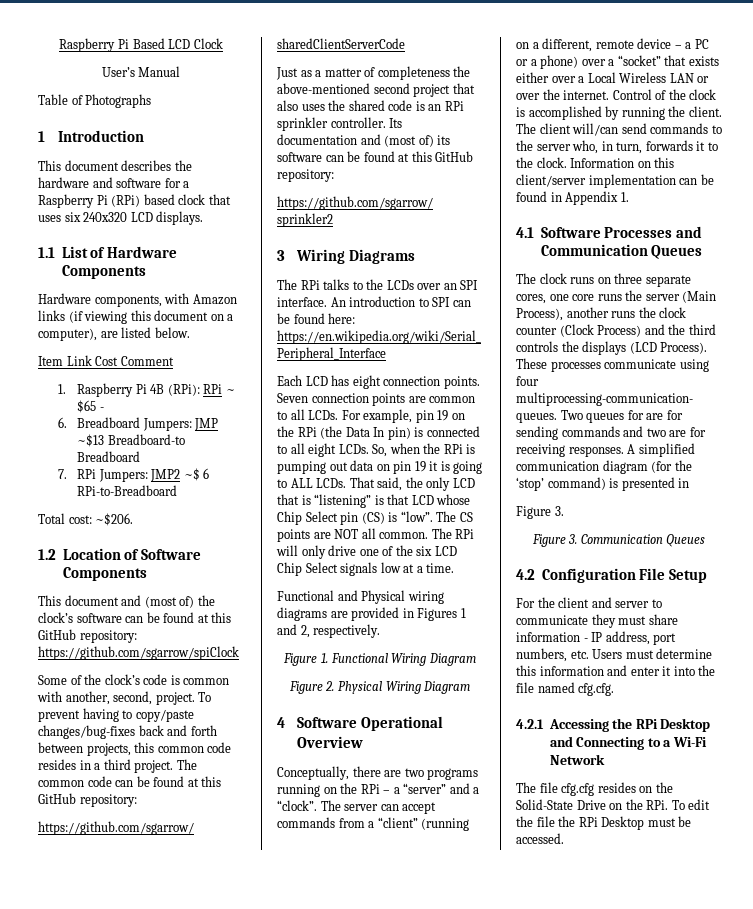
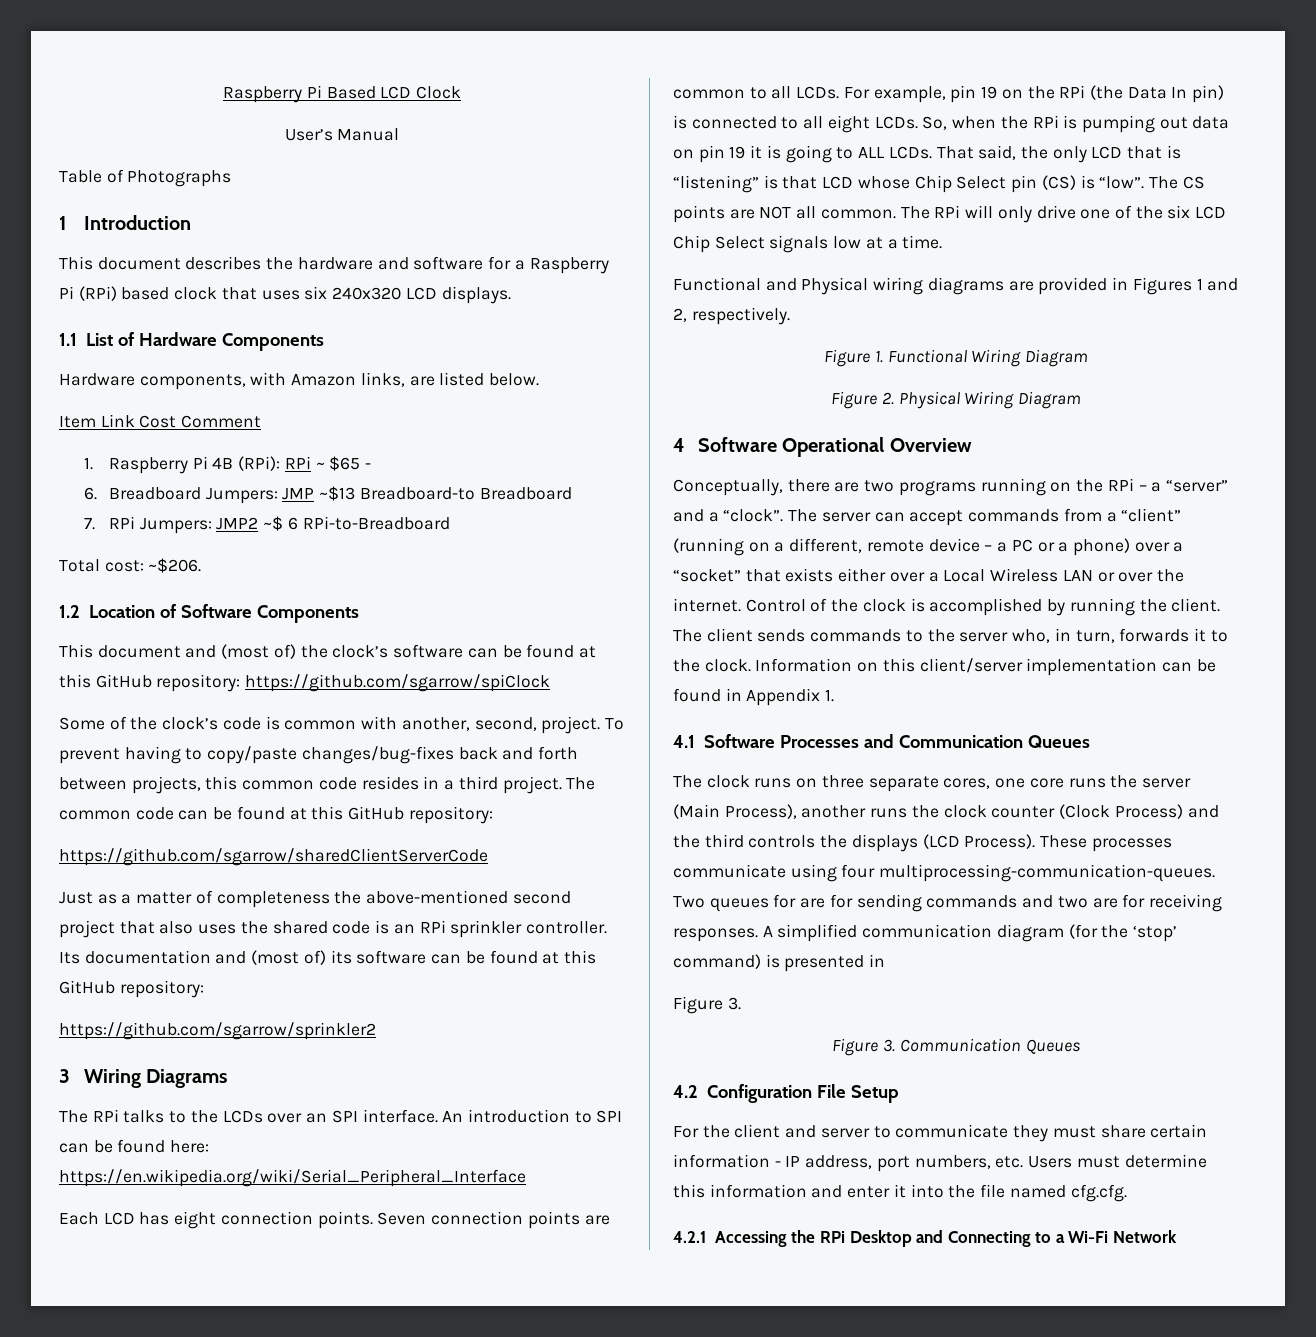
[38,310,234,324] [38,328,97,341] links (if viewing this document on a computer), -> [360,372,405,387] links,
[572,123,647,136] will/can send -> [757,629,806,642] sends
(678, 619) none -> [1150,1124,1208,1138] certain
[516,782,673,796] [516,799,711,810] [516,816,692,830] [516,833,564,844] // The file cfg.cfg resides on the Solid-State Drive on the RPi. To edit the file the RPi Desktop must be accessed. -> (1178, 1236) none

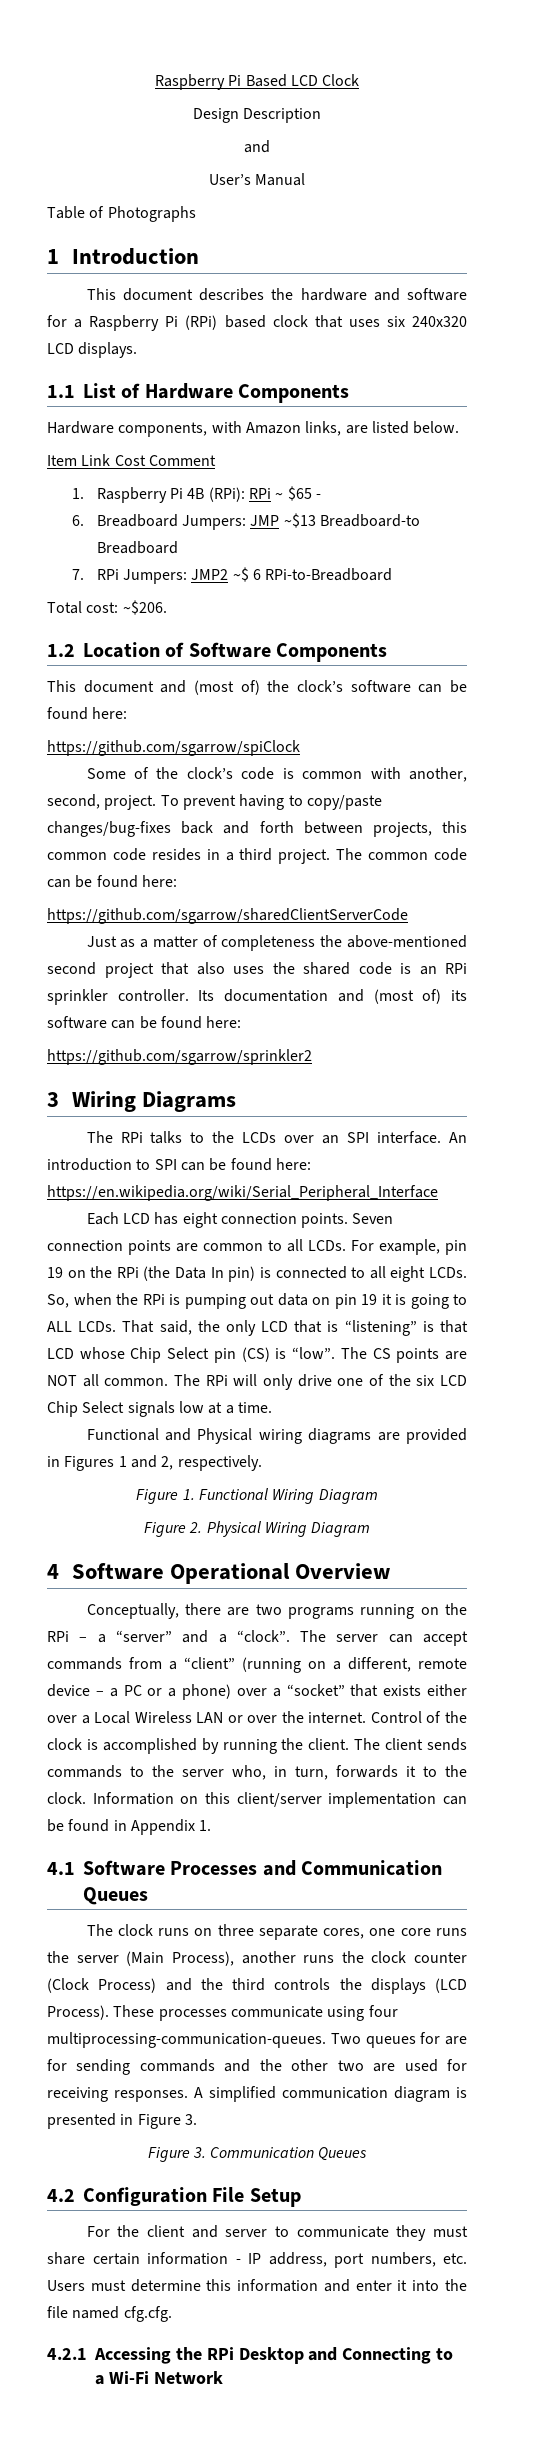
(461, 92) none -> [192,108,322,123] [244,140,270,153] // Design Description // and
[578,646,596,658] [59,674,241,692] at this GitHub repository: -> [92,707,128,719] here: //
[289,806,493,824] at this GitHub repository: -> [141,875,177,887] here:
[542,950,596,964] [59,980,204,998] at this GitHub repository: -> [206,1016,242,1028] here:
(1054, 901) none -> [259,2059,329,2071] the other
(1118, 903) none -> [404,2059,438,2072] used
[1068,924,1178,942] [673,954,761,969] (for the ‘stop’ command) -> (450, 2094) none
(886, 960) // -> (134, 2119) none

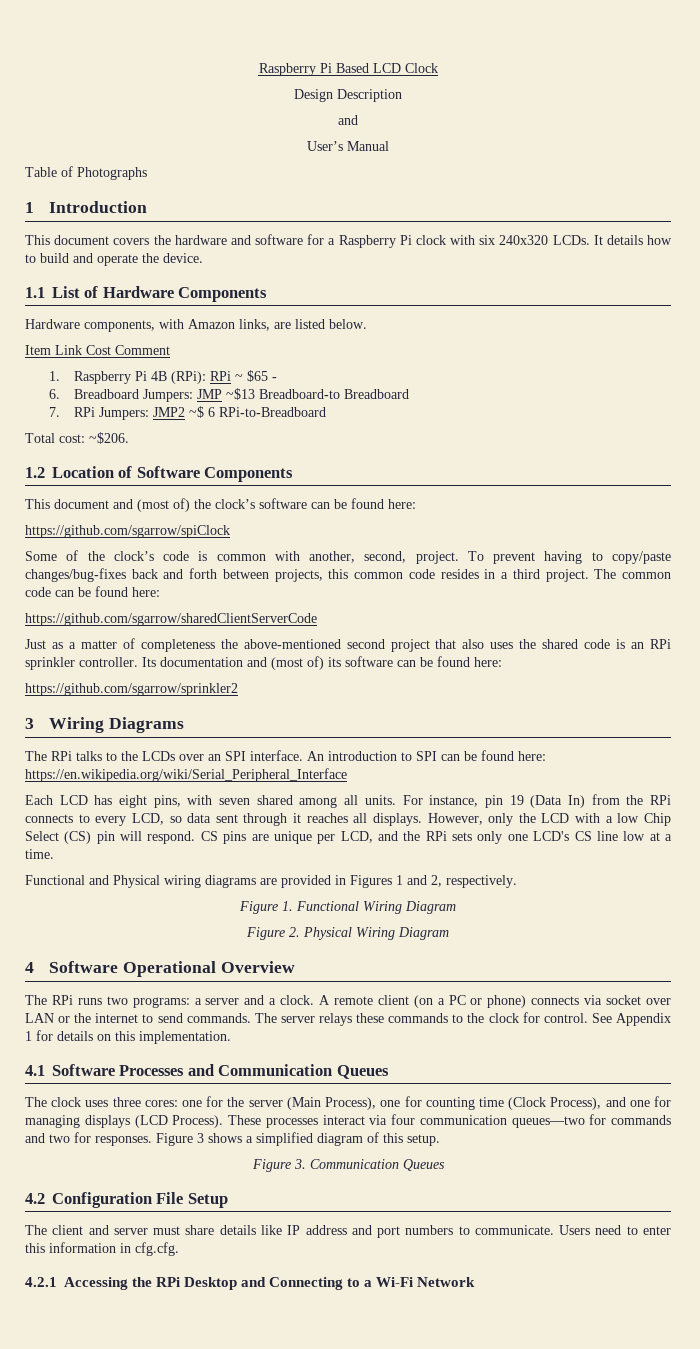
[199,288,265,301] describes -> [113,238,150,245] covers
[185,315,468,330] [47,342,138,358] (RPi) based clock that uses six 240x320 LCD displays. -> [415,235,672,245] [25,253,203,266] clock with six 240x320 LCDs. It details how to build and operate the device.
[220,1213,394,1228] [47,1239,467,1255] [47,1266,468,1282] [47,1293,467,1309] [47,1320,469,1336] [47,1347,468,1363] [47,1374,468,1390] [47,1401,175,1417] connection points. Seven connection points are common to all LCDs. For example, pin 19 on the RPi (the Data In pin) is connected to all eight LCDs. So, when the RPi is pumping out data on pin 19 it is going to ALL LCDs. That said, the only LCD that is “listening” is that LCD whose Chip Select pin (CS) is “low”. The CS points are NOT all common. The RPi will only drive one of the six LCD Chip Select signals -> [153,794,672,808] [25,813,672,826] [25,831,618,844] pins, with seven shared among all units. For instance, pin 19 (Data In) from the RPi connects to every LCD, so data sent through it reaches all displays. However, only the LCD with a low Chip Select (CS) pin will respond. CS pins are unique per LCD, and the RPi sets only one LCD's CS line
[86,1603,467,1619] [47,1630,469,1646] [47,1657,467,1673] [47,1684,467,1700] [47,1711,468,1724] [47,1738,468,1754] [47,1765,467,1780] [47,1792,468,1808] [47,1819,212,1835] Conceptually, there are two programs running on the RPi – a “server” and a “clock”. The server can accept commands from a “client” (running on a different, remote device – a PC or a phone) over a “socket” that exists either over a Local Wireless LAN or over the internet. Control of the clock is accomplished by running the client. The client sends commands to the server who, in turn, forwards it to the clock. Information on this client/server implementation can be found in Appendix 1. -> [25,995,672,1008] [25,1012,671,1026] [25,1030,231,1044] The RPi runs two programs: a server and a clock. A remote client (on a PC or phone) connects via socket over LAN or the internet to send commands. The server relays these commands to the clock for control. See Appendix 1 for details on this implementation.
[158,1924,467,1940] [47,1951,467,1966] [47,1978,362,1993] runs on three separate cores, one core runs the server (Main Process), another runs the clock counter (Clock Process) and the third controls the -> [85,1096,672,1110] [25,1115,80,1128] uses three cores: one for the server (Main Process), one for counting time (Clock Process), and one for managing
[230,2005,398,2021] [47,2032,467,2048] [47,2059,468,2075] [47,2086,467,2102] [47,2113,197,2129] communicate using four multiprocessing-communication-queues. Two queues for are for sending commands and the other two are used for receiving responses. A simplified communication diagram is presented in Figure 3. -> [322,1114,671,1128] [25,1132,440,1146] interact via four communication queues—two for commands and two for responses. Figure 3 shows a simplified diagram of this setup.
[86,2225,140,2237] For the -> [25,1225,47,1235] The
[274,2225,468,2241] [47,2252,467,2268] [47,2279,467,2292] [47,2306,120,2319] to communicate they must share certain information - IP address, port numbers, etc. Users must determine this information and enter it into the file named -> [153,1225,672,1238] [25,1242,131,1253] must share details like IP address and port numbers to communicate. Users need to enter this information in

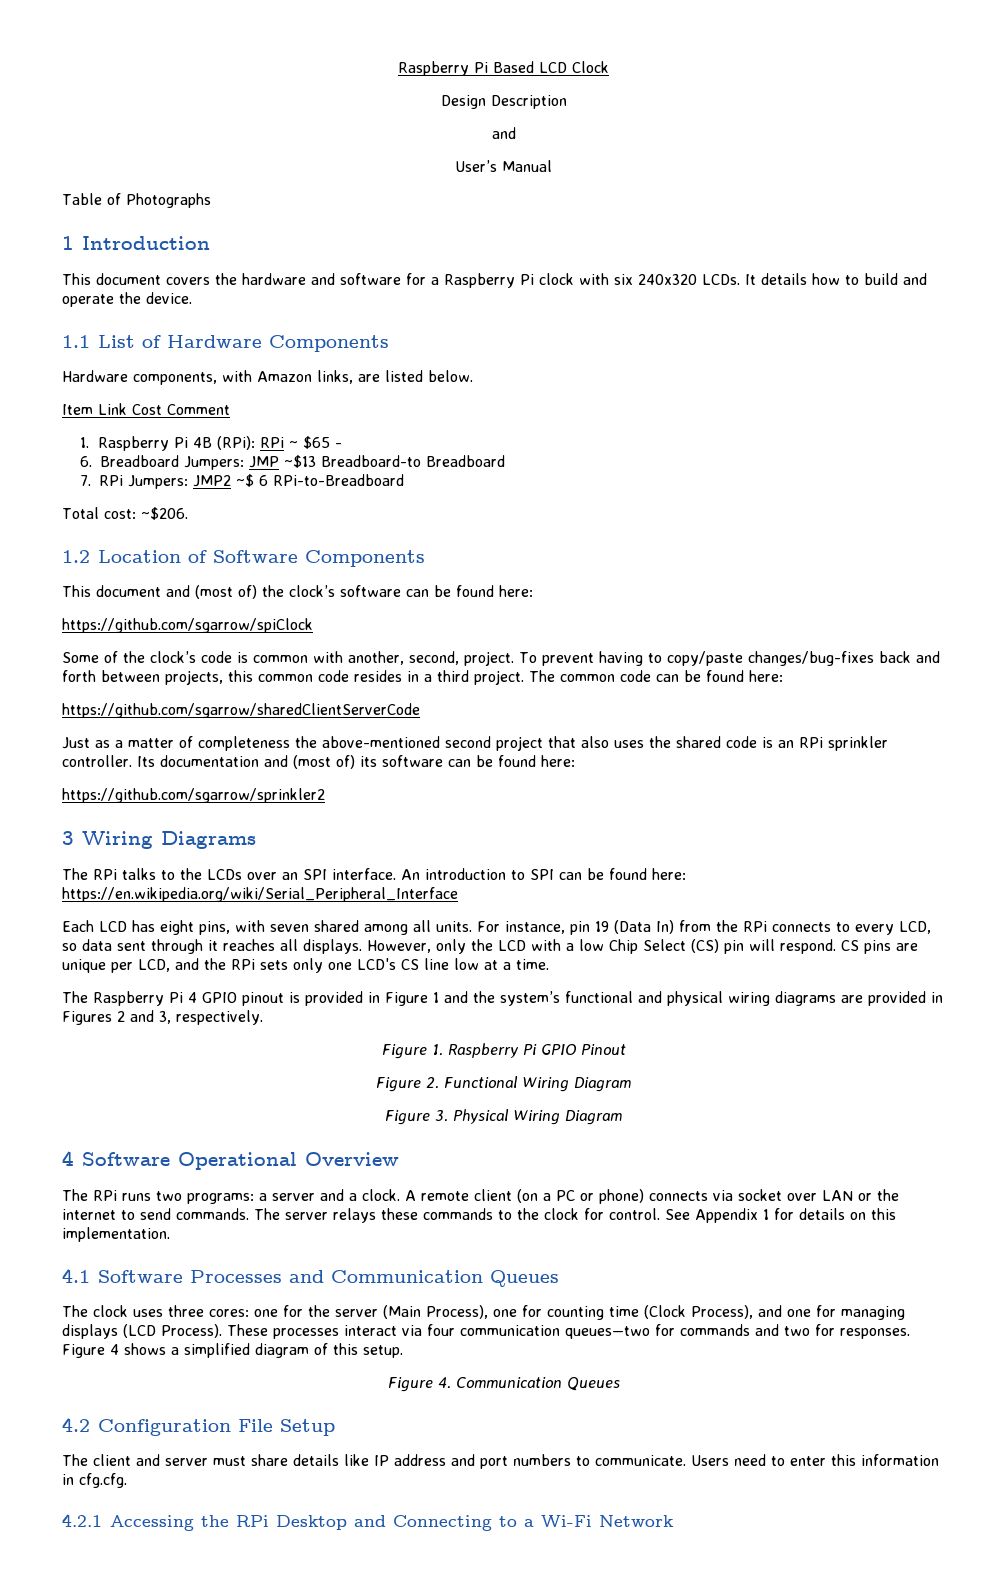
[25,875,160,888] Functional and Physical -> [62,991,723,1006] The Raspberry Pi 4 GPIO pinout is provided in Figure 1 and the system’s functional and physical
[396,875,442,887] 1 and 2, -> [117,1010,171,1024] 2 and 3,
(293, 906) none -> [447,1043,626,1058] [376,1077,439,1092] Raspberry Pi GPIO Pinout // Figure 2.
[289,927,300,937] 2. -> [435,1110,448,1122] 3.
[197,1133,204,1143] 3 -> [110,1344,119,1355] 4
[293,1159,306,1169] 3. -> [437,1377,451,1389] 4.

